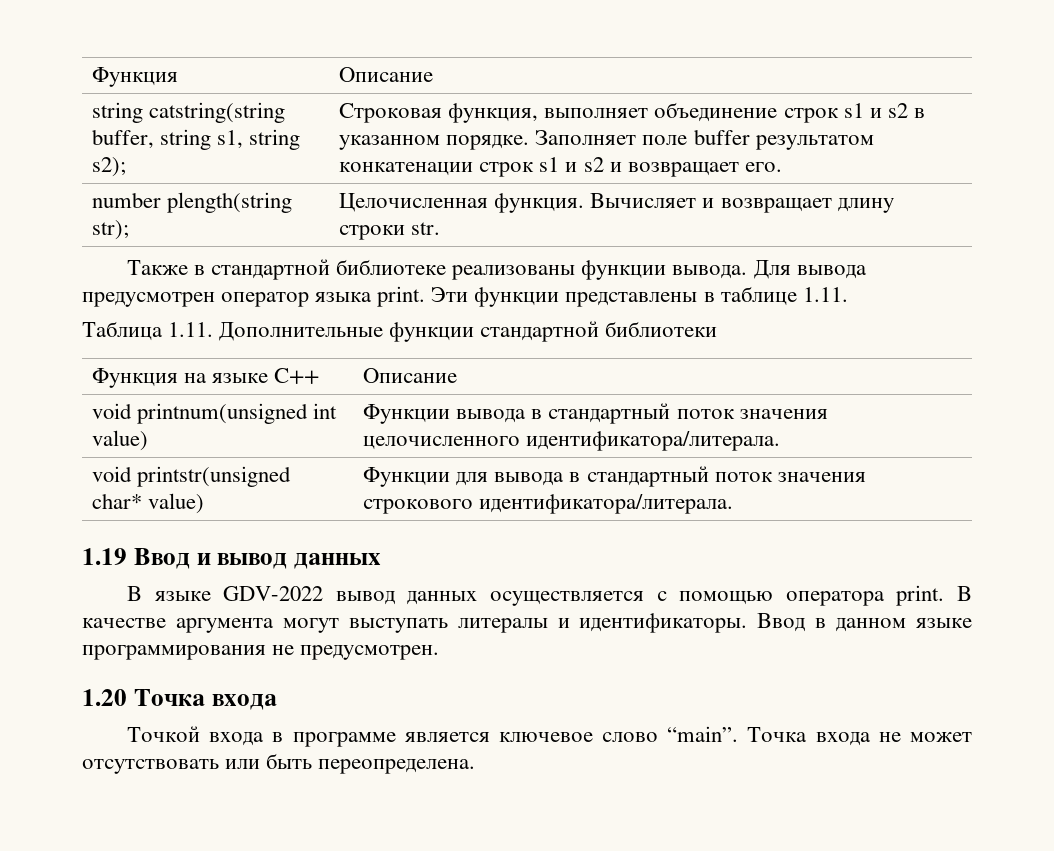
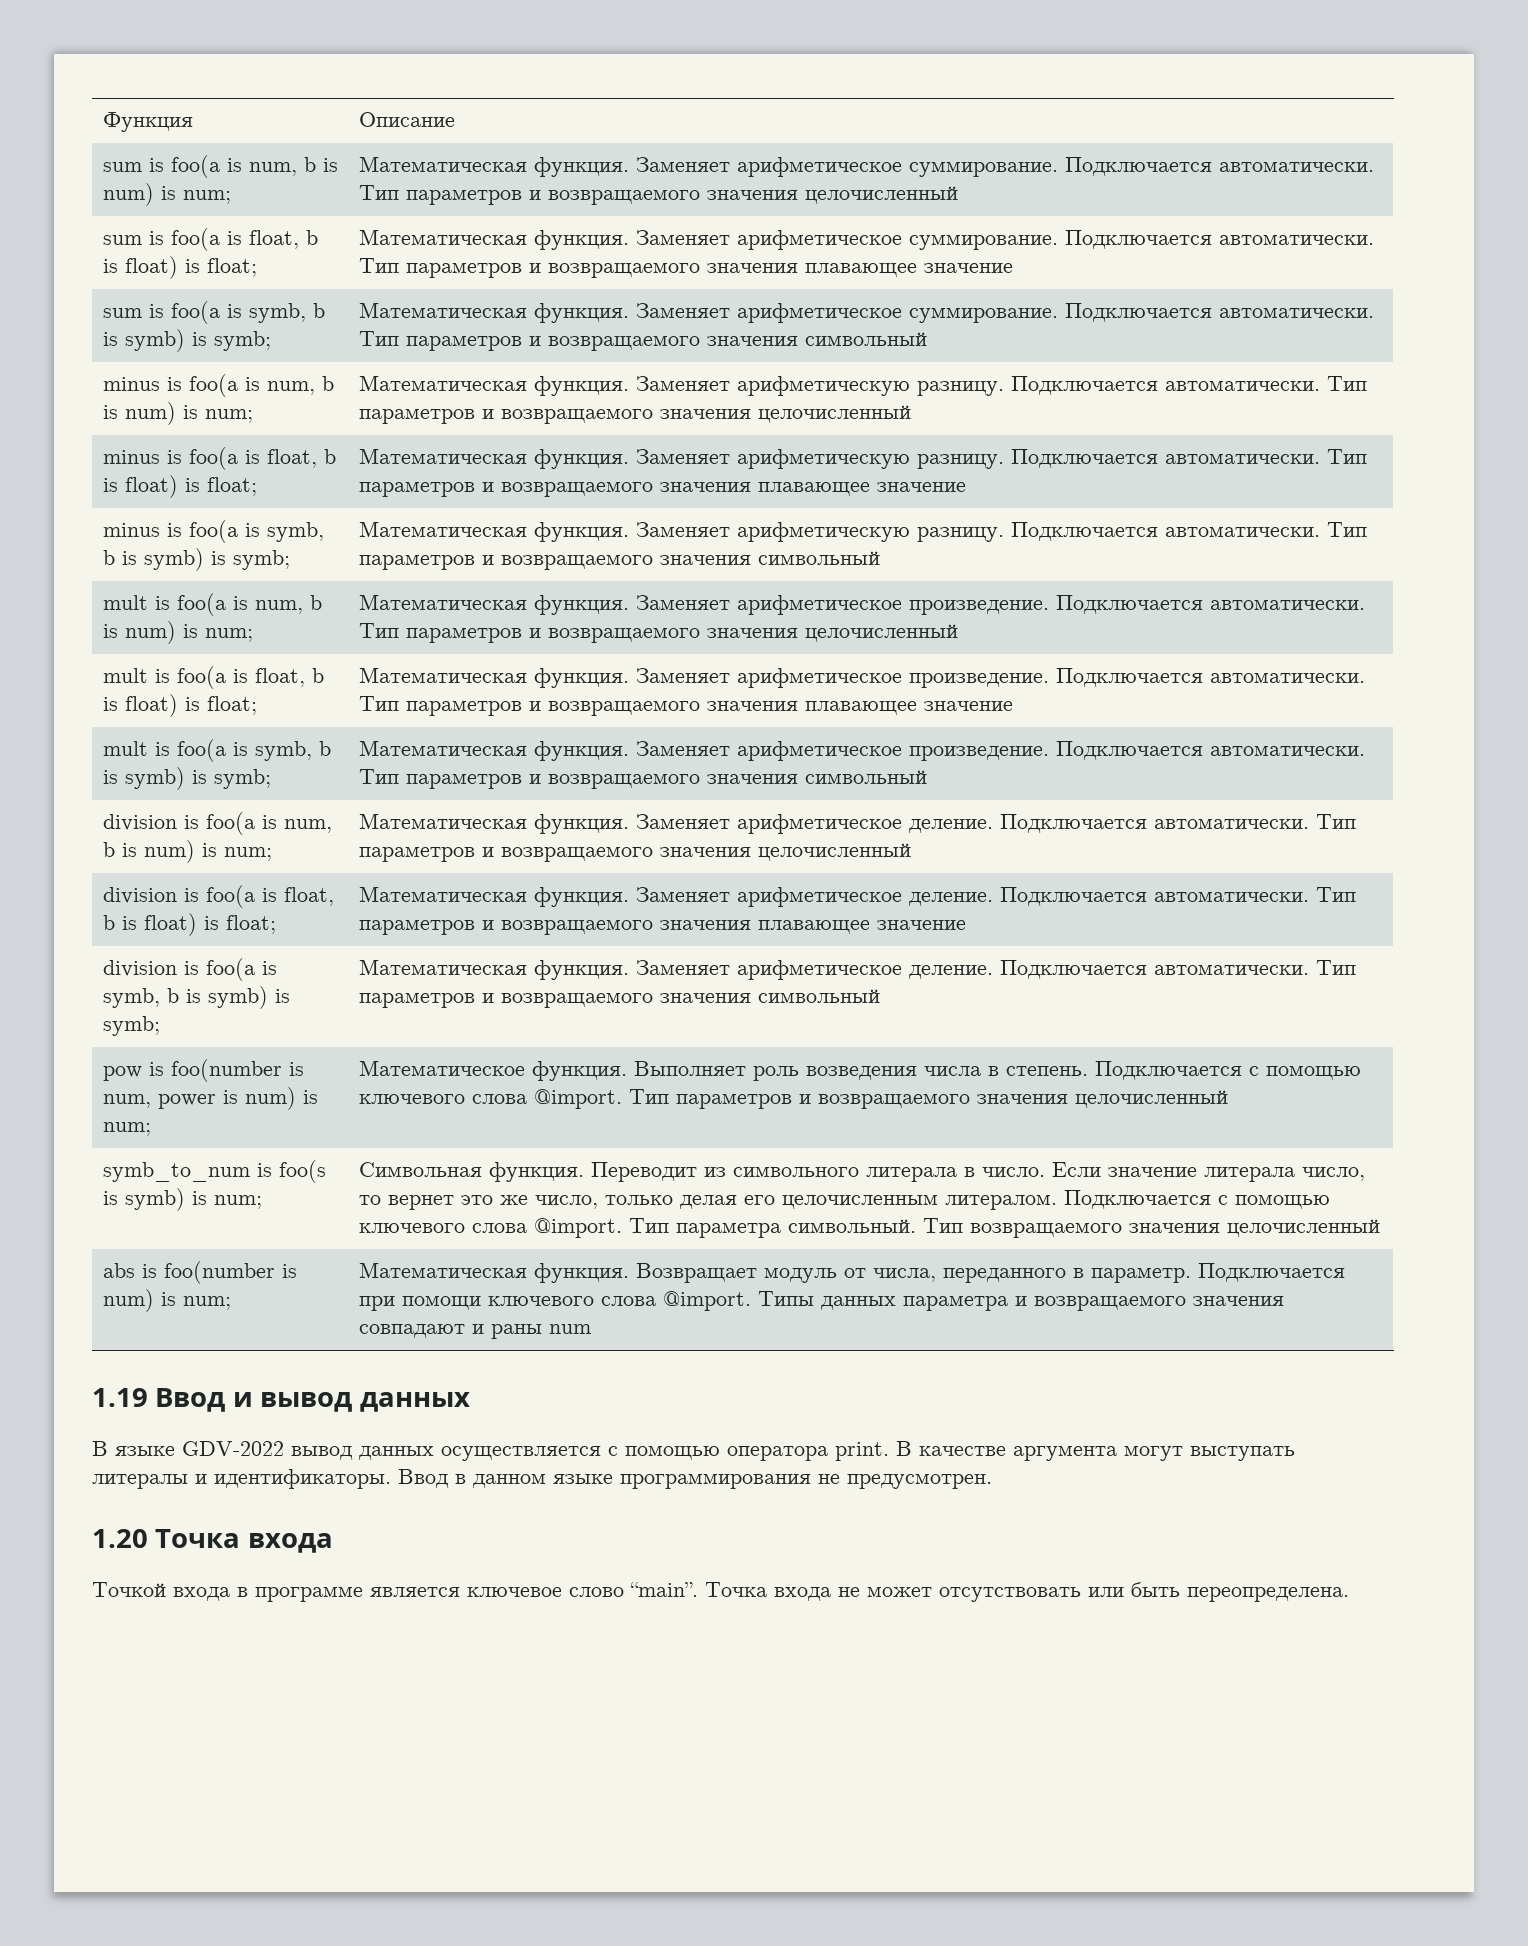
[92,102,286,123] [92,129,301,150] [92,157,127,177] [339,102,925,123] [339,129,874,150] [339,157,782,177] [92,192,293,213] [92,220,130,240] [339,193,894,213] [339,222,441,240] [127,259,867,280] [82,286,848,307] [82,321,718,342] [92,368,320,388] [363,368,458,383] [92,403,338,424] [92,430,149,451] [363,403,828,424] [363,431,781,451] [92,466,292,487] [92,493,205,514] [363,466,866,487] [363,494,734,514] string catstring(string buffer, string s1, string s2); | Строковая функция, выполняет объединение строк s1 и s2 в указанном порядке. Заполняет поле buffer результатом конкатенации строк s1 и s2 и возвращает его. // number plength(string str); | Целочисленная функция. Вычисляет и возвращает длину строки str. // Также в стандартной библиотеке реализованы функции вывода. Для вывода предусмотрен оператор языка print. Эти функции представлены в таблице 1.11. // Таблица 1.11. Дополнительные функции стандартной библиотеки // Функция на языке С++ | Описание // void printnum(unsigned int value) | Функции вывода в стандартный поток значения целочисленного идентификатора/литерала. // void printstr(unsigned char* value) | Функции для вывода в стандартный поток значения строкового идентификатора/литерала. -> [102,155,338,178] [102,183,231,206] [358,156,1374,177] [358,185,958,205] [102,228,318,251] [102,256,257,279] [358,229,1374,250] [358,258,1013,278] [102,301,325,324] [102,329,271,352] [358,302,1374,323] [358,331,927,351] [102,374,334,397] [102,402,253,425] [358,375,1367,396] [358,405,911,424] [102,447,336,470] [102,475,257,498] [358,448,1367,469] [358,482,966,497] [102,520,324,543] [102,548,290,571] [358,521,1367,542] [358,551,880,570] [102,593,322,616] [102,621,253,644] [358,594,1365,615] [358,623,958,643] [102,666,324,689] [102,694,257,717] [358,667,1365,688] [358,696,1013,716] [102,739,331,762] [102,767,271,790] [358,740,1365,761] [358,769,927,789] [102,812,332,835] [102,840,272,863] [358,813,1356,834] [358,843,911,862] [102,885,334,908] [102,913,276,936] [358,886,1356,907] [358,920,966,935] [102,958,277,981] [102,986,290,1009] [102,1016,160,1036] [358,959,1356,980] [358,989,880,1008] [102,1059,304,1082] [102,1087,318,1110] [102,1122,151,1136] [358,1060,1361,1081] [358,1089,1228,1109] [102,1160,326,1183] [102,1188,262,1211] [358,1162,1365,1182] [358,1190,1330,1210] [358,1218,1380,1238] [102,1261,297,1284] [102,1289,231,1312] [358,1262,1345,1283] [358,1291,1284,1311] [358,1324,591,1339] sum is foo(a is num, b is num) is num; | Математическая функция. Заменяет арифметическое суммирование. Подключается автоматически. Тип параметров и возвращаемого значения целочисленный // sum is foo(a is float, b is float) is float; | Математическая функция. Заменяет арифметическое суммирование. Подключается автоматически. Тип параметров и возвращаемого значения плавающее значение // sum is foo(a is symb, b is symb) is symb; | Математическая функция. Заменяет арифметическое суммирование. Подключается автоматически. Тип параметров и возвращаемого значения символьный // minus is foo(a is num, b is num) is num; | Математическая функция. Заменяет арифметическую разницу. Подключается автоматически. Тип параметров и возвращаемого значения целочисленный // minus is foo(a is float, b is float) is float; | Математическая функция. Заменяет арифметическую разницу. Подключается автоматически. Тип параметров и возвращаемого значения плавающее значение // minus is foo(a is symb, b is symb) is symb; | Математическая функция. Заменяет арифметическую разницу. Подключается автоматически. Тип параметров и возвращаемого значения символьный // mult is foo(a is num, b is num) is num; | Математическая функция. Заменяет арифметическое произведение. Подключается автоматически. Тип параметров и возвращаемого значения целочисленный // mult is foo(a is float, b is float) is float; | Математическая функция. Заменяет арифметическое произведение. Подключается автоматически. Тип параметров и возвращаемого значения плавающее значение // mult is foo(a is symb, b is symb) is symb; | Математическая функция. Заменяет арифметическое произведение. Подключается автоматически. Тип параметров и возвращаемого значения символьный // division is foo(a is num, b is num) is num; | Математическая функция. Заменяет арифметическое деление. Подключается автоматически. Тип параметров и возвращаемого значения целочисленный // division is foo(a is float, b is float) is float; | Математическая функция. Заменяет арифметическое деление. Подключается автоматически. Тип параметров и возвращаемого значения плавающее значение // division is foo(a is symb, b is symb) is symb; | Математическая функция. Заменяет арифметическое деление. Подключается автоматически. Тип параметров и возвращаемого значения символьный // pow is foo(number is num, power is num) is num; | Математическое функция. Выполняет роль возведения числа в степень. Подключается с помощью ключевого слова @import. Тип параметров и возвращаемого значения целочисленный // symb_to_num is foo(s is symb) is num; | Символьная функция. Переводит из символьного литерала в число. Если значение литерала число, то вернет это же число, только делая его целочисленным литералом. Подключается с помощью ключевого слова @import. Тип параметра символьный. Тип возвращаемого значения целочисленный // abs is foo(number is num) is num; | Математическая функция. Возвращает модуль от числа, переданного в параметр. Подключается при помощи ключевого слова @import. Типы данных параметра и возвращаемого значения совпадают и раны num

